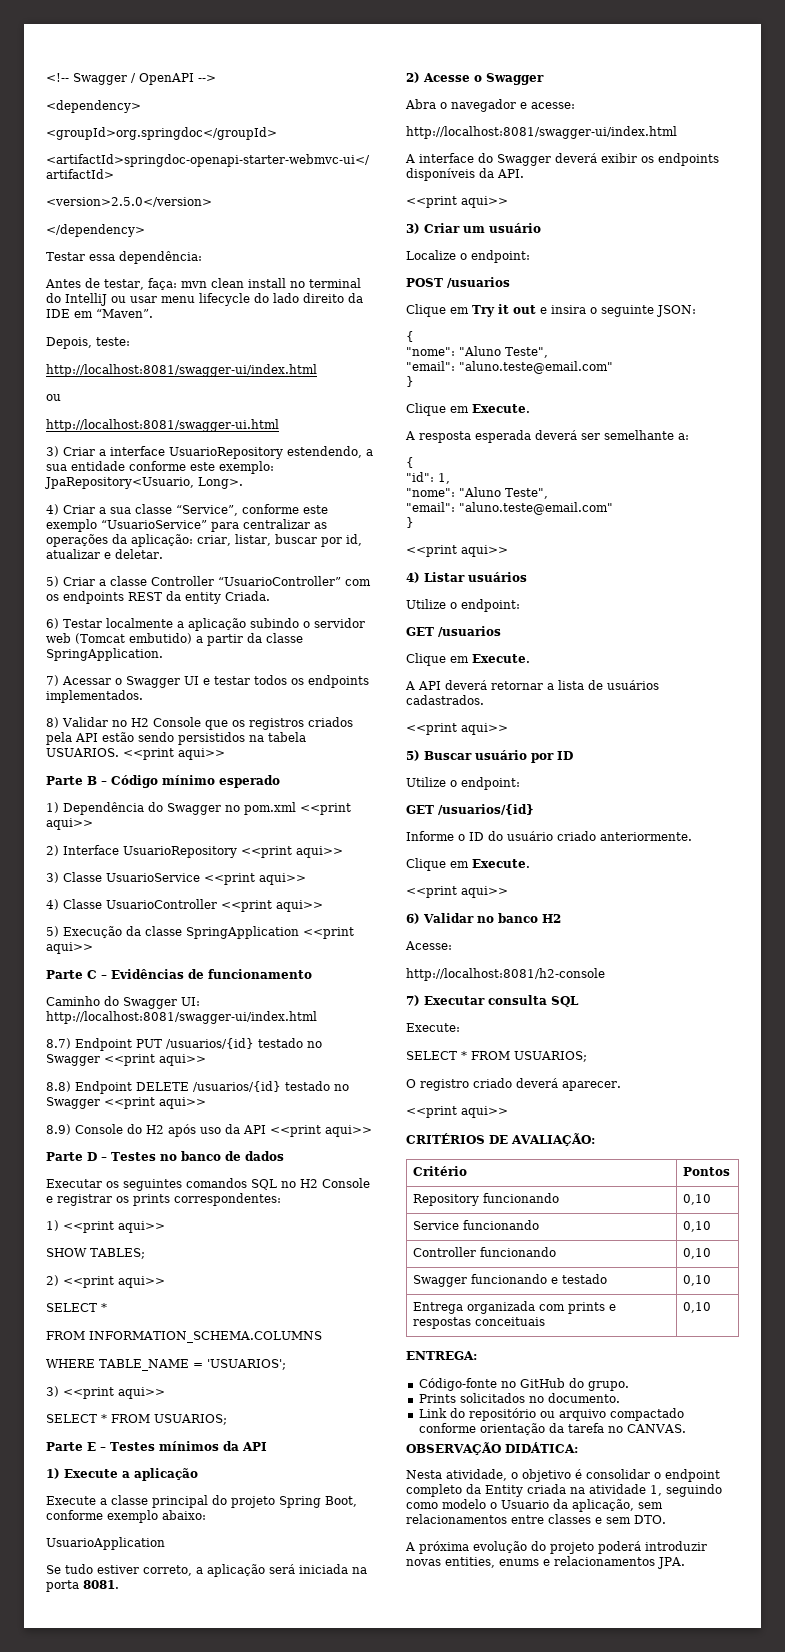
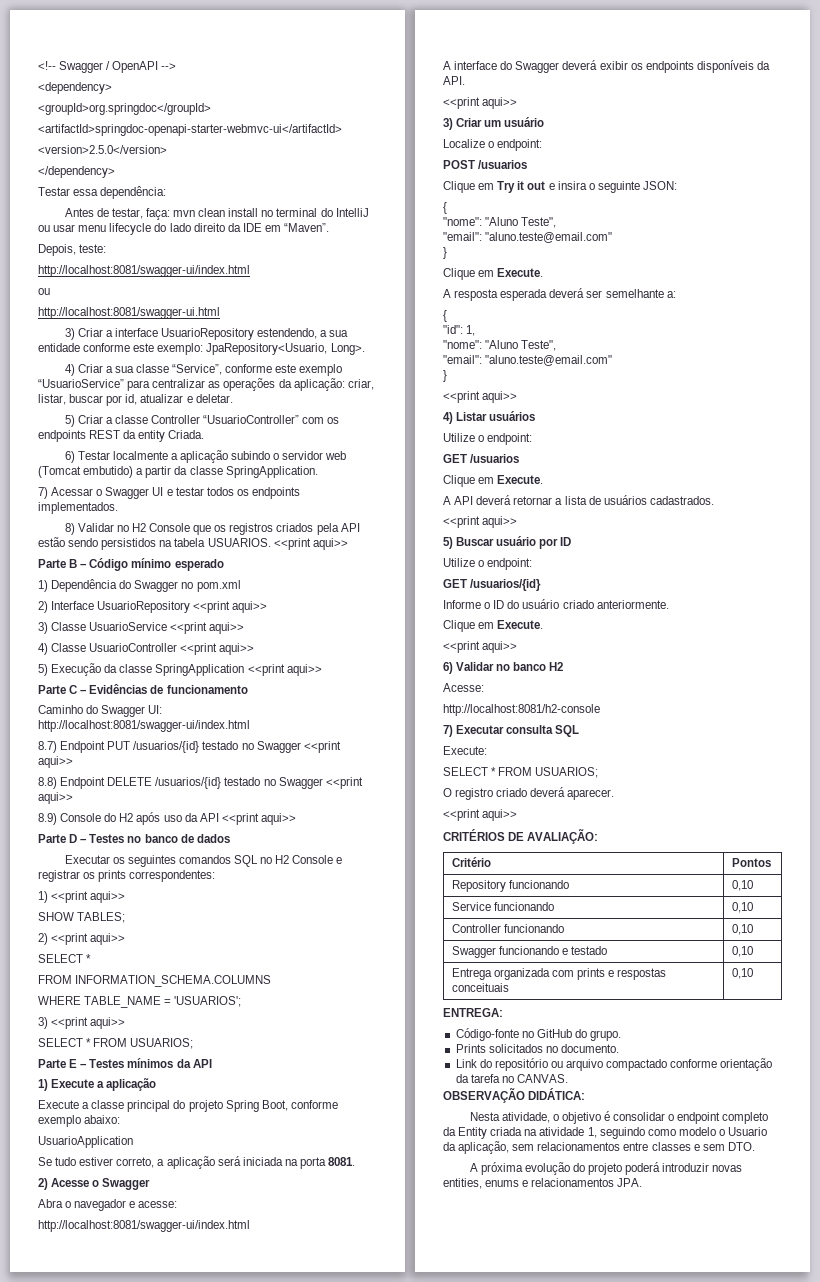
[300,803,351,815] [46,818,93,830] <<print aqui>> -> (241, 586) none

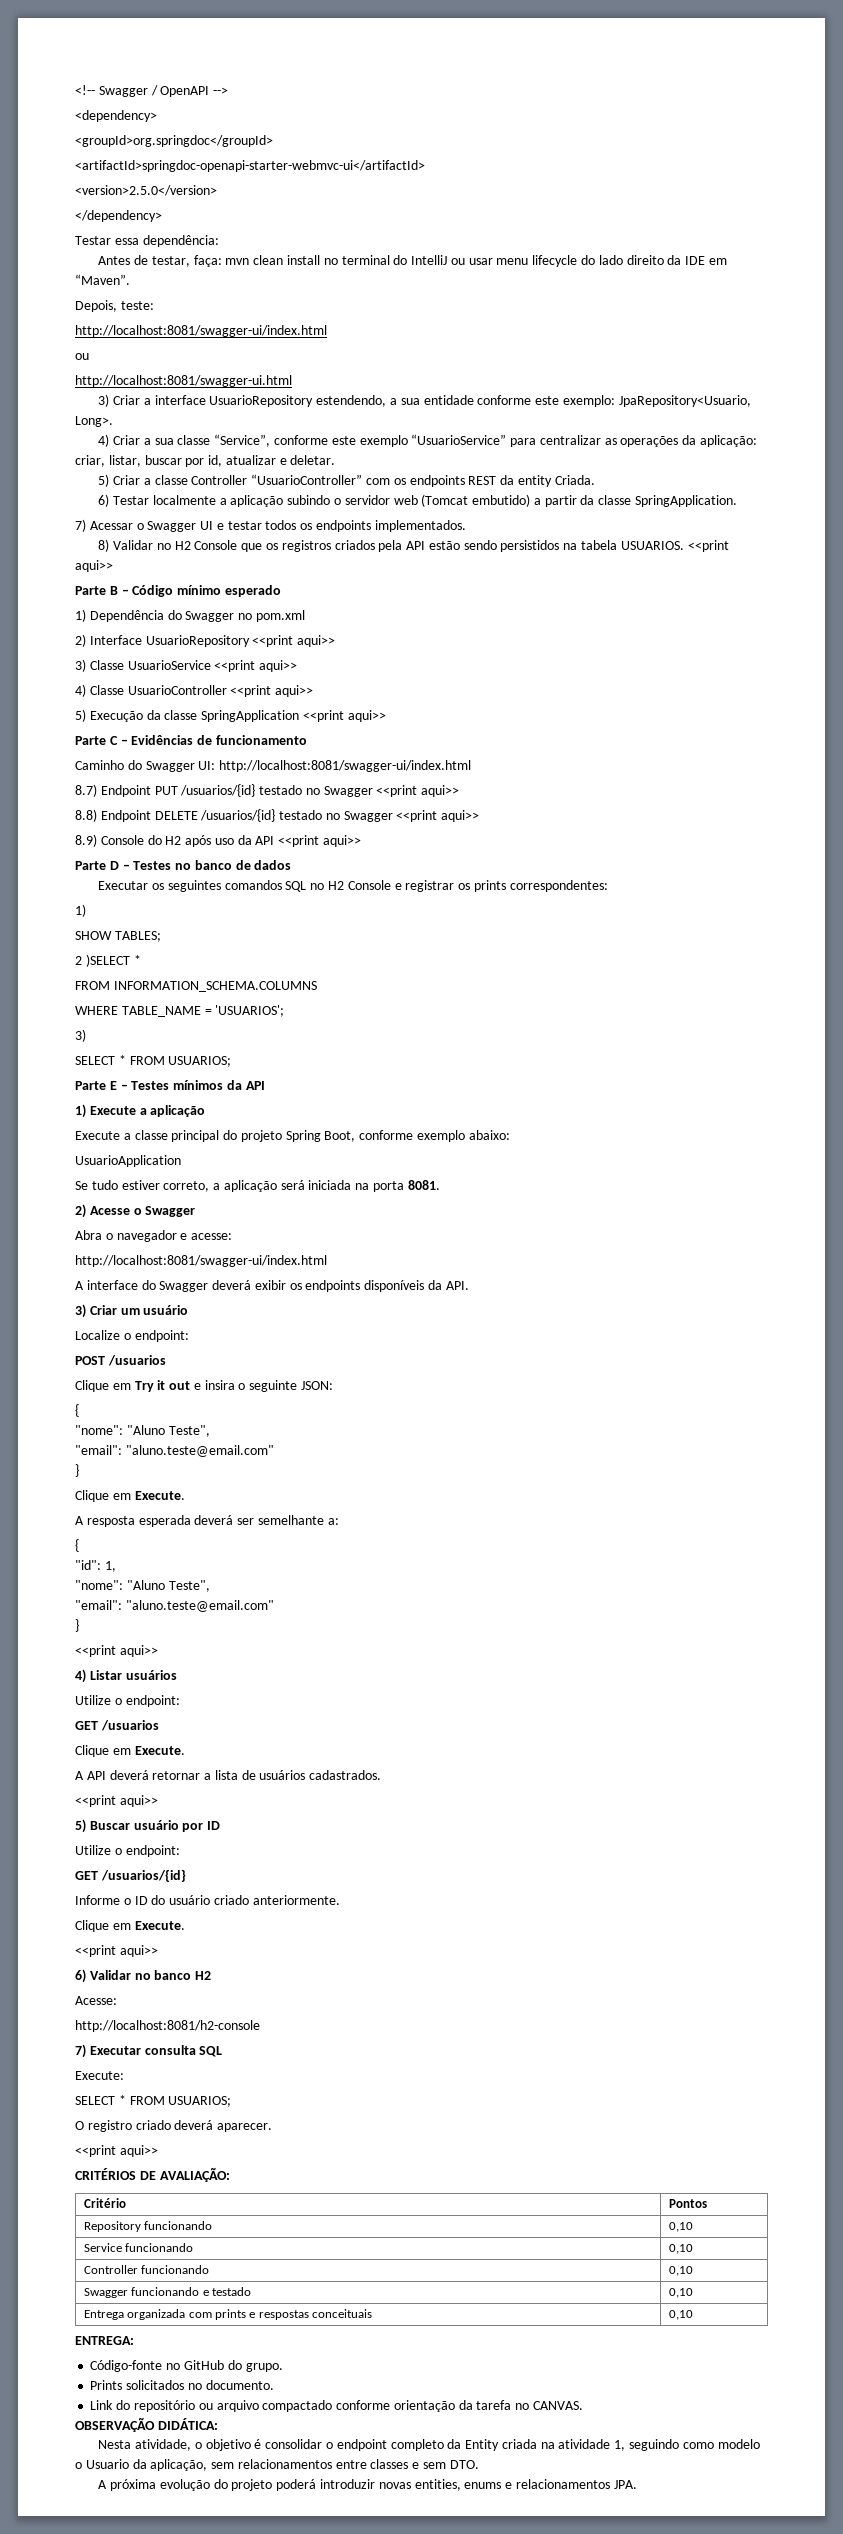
[51,891,126,903] <<print aqui>> -> (86, 910) none
[38,933,126,945] [38,954,83,963] 2) <<print aqui>> // SELECT -> [75,954,130,967] 2 )SELECT
[51,1017,126,1029] <<print aqui>> -> (86, 1035) none
[443,97,518,109] // <<print aqui>> -> (469, 1285) none

